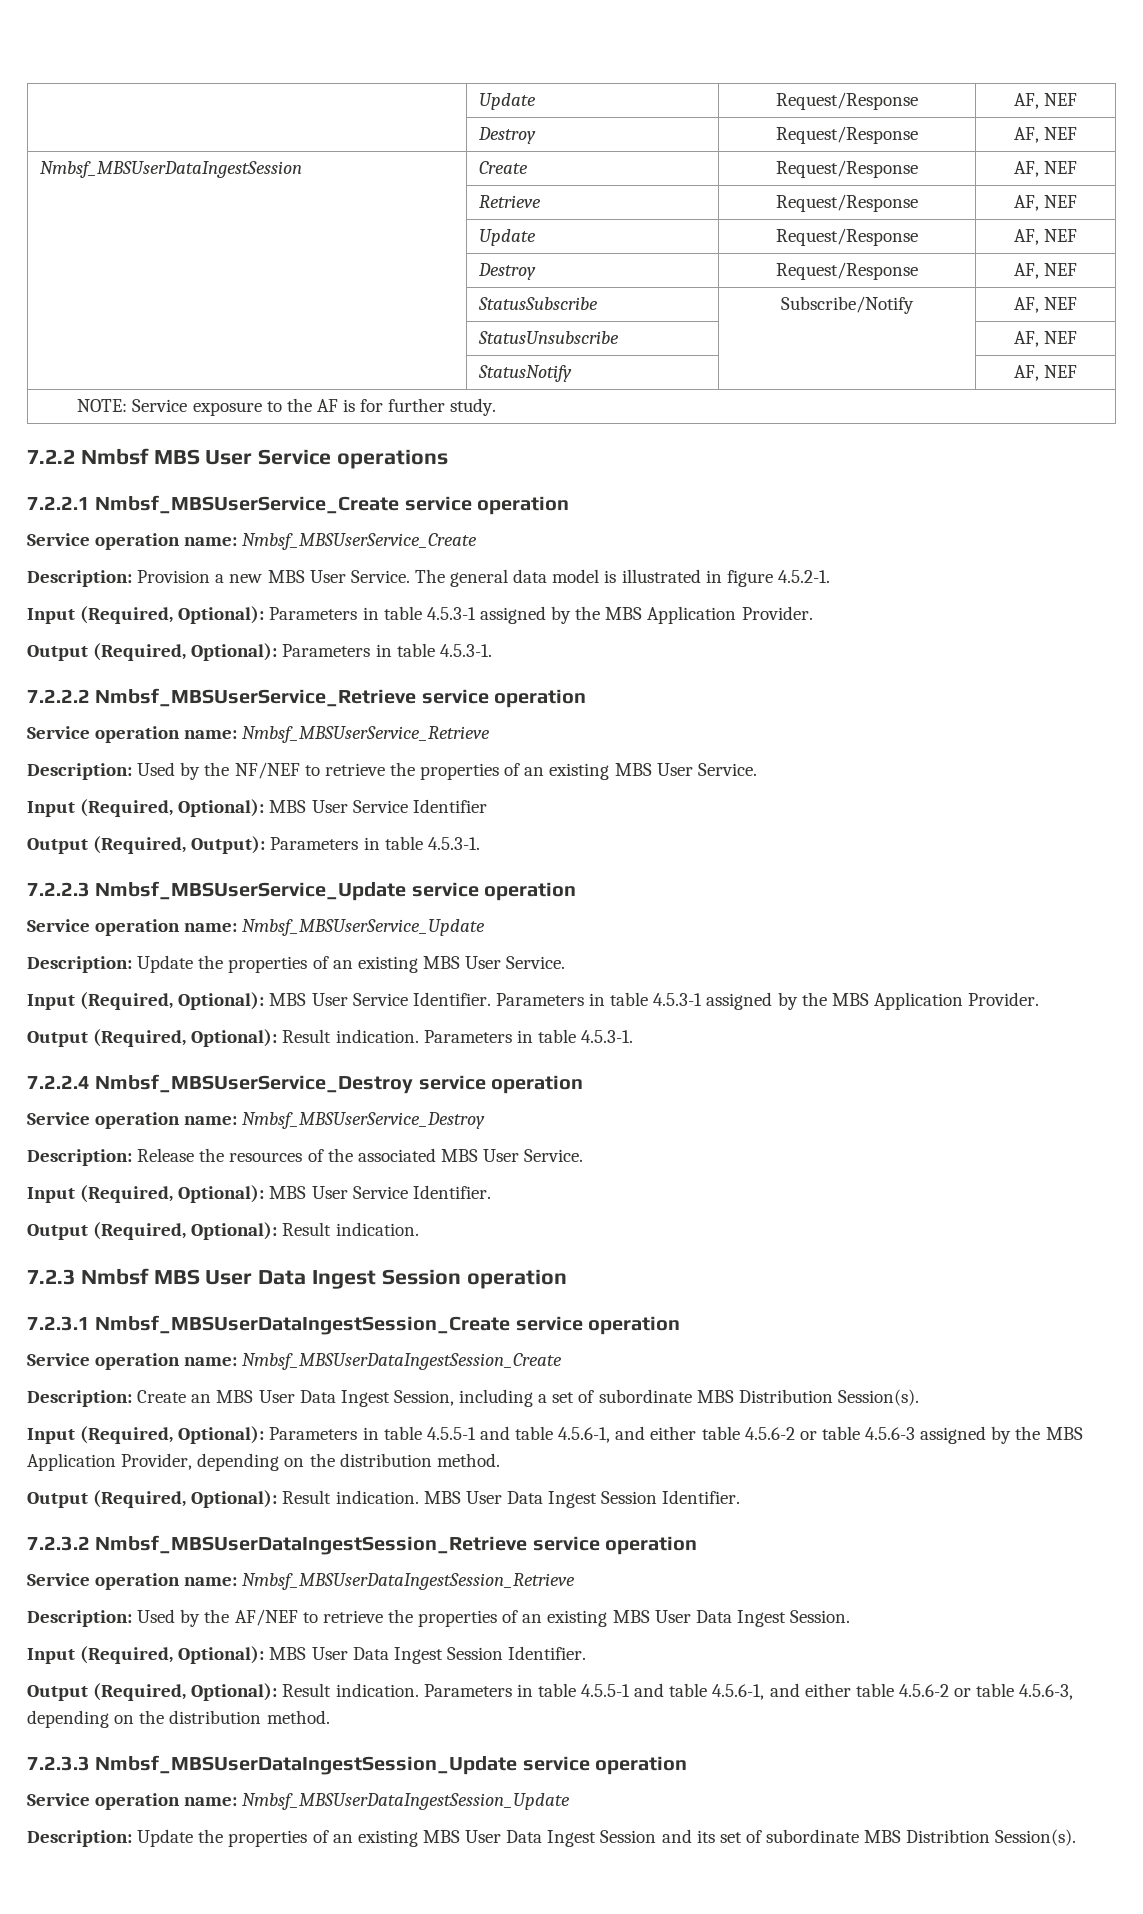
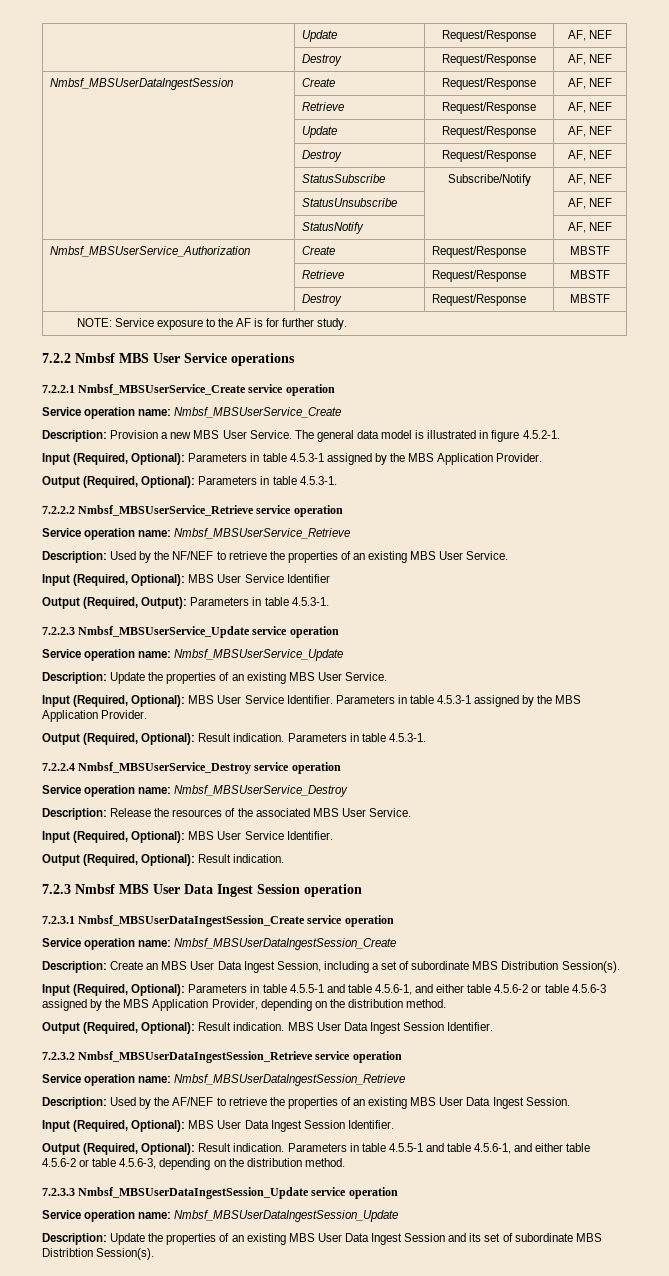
(1078, 371) none -> [49,246,250,257] [301,246,335,255] [431,246,526,258] [570,246,610,255] [301,270,344,279] [431,270,526,282] [570,270,610,279] [301,294,342,306] [431,294,526,306] [570,294,610,303] // Nmbsf_MBSUserService_Authorization | Create | Request/Response | MBSTF // | Retrieve | Request/Response | MBSTF // | Destroy | Request/Response | MBSTF

